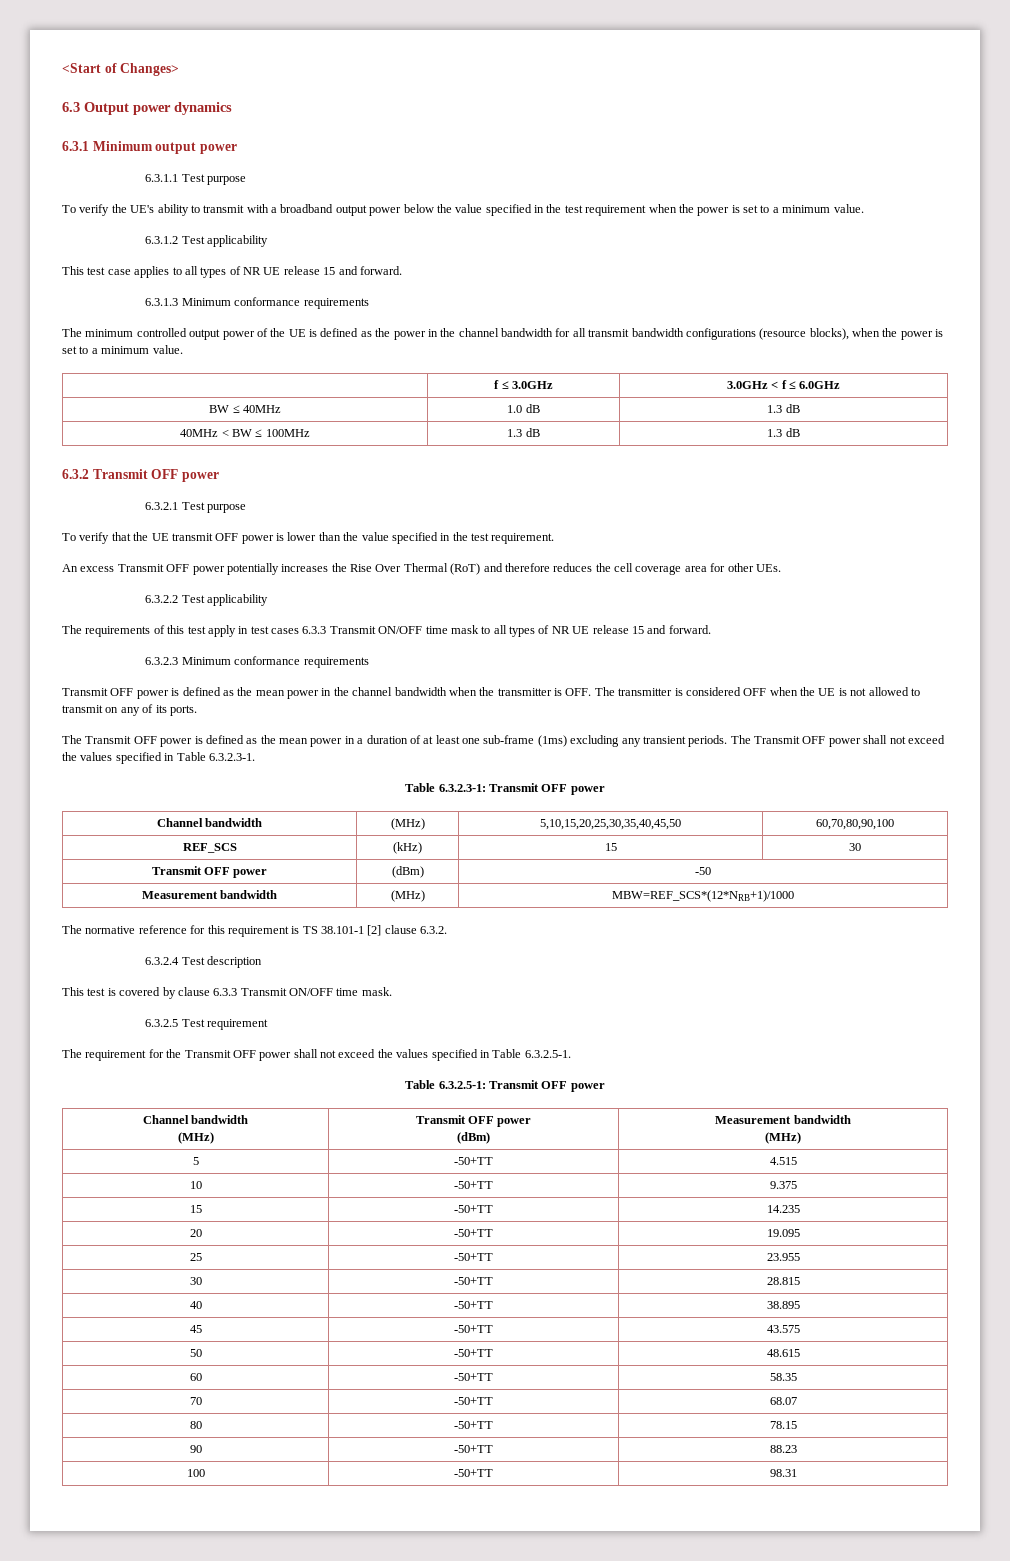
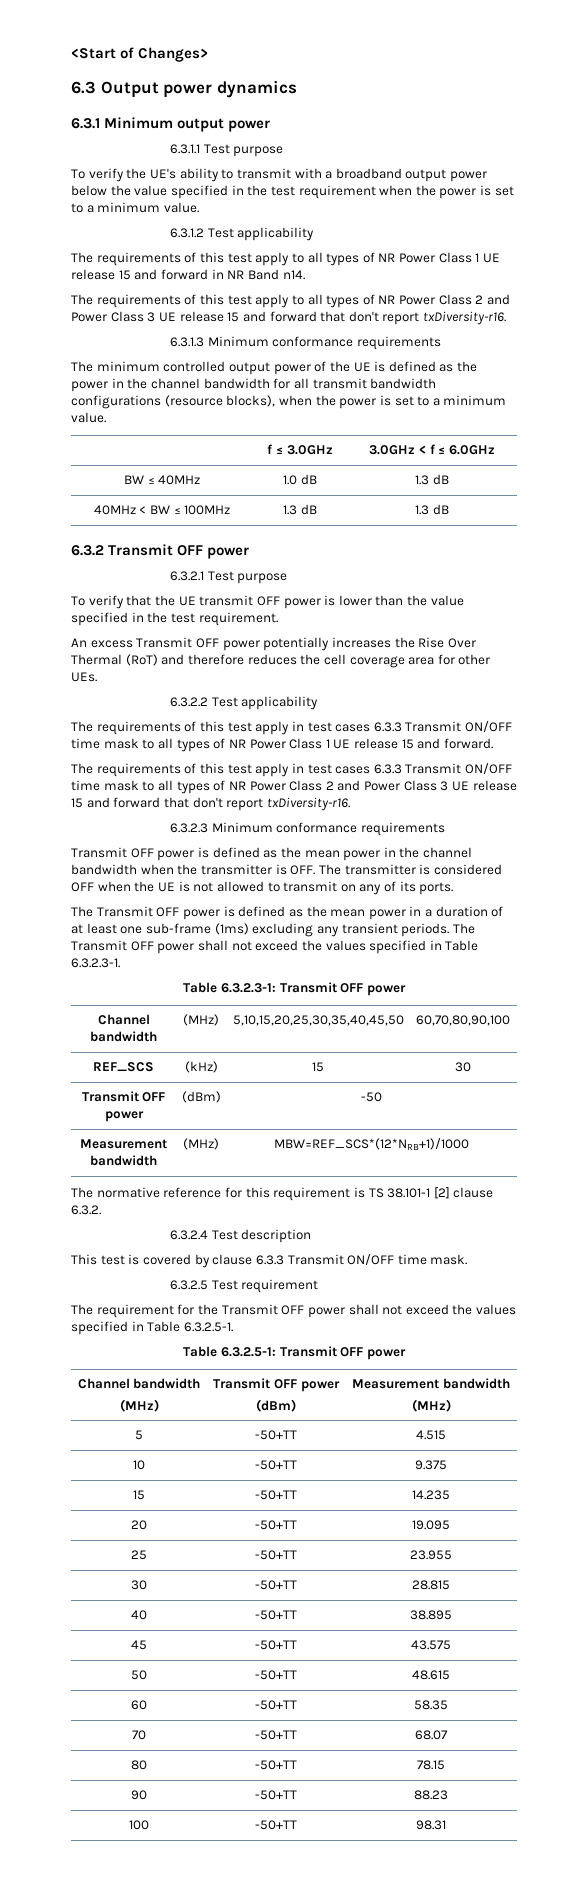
[62,266,402,278] This test case applies to all types of NR UE release 15 and forward. -> [71,252,501,266] [71,269,305,280] [71,294,511,308] [71,311,507,325] The requirements of this test apply to all types of NR Power Class 1 UE release 15 and forward in NR Band n14. // The requirements of this test apply to all types of NR Power Class 2 and Power Class 3 UE release 15 and forward that don't report txDiversity-r16.
[572,625,711,634] UE release 15 and forward. -> [249,738,494,749] [71,763,513,777] [71,780,517,794] [71,797,350,811] Power Class 1 UE release 15 and forward. // The requirements of this test apply in test cases 6.3.3 Transmit ON/OFF time mask to all types of NR Power Class 2 and Power Class 3 UE release 15 and forward that don't report txDiversity-r16.

